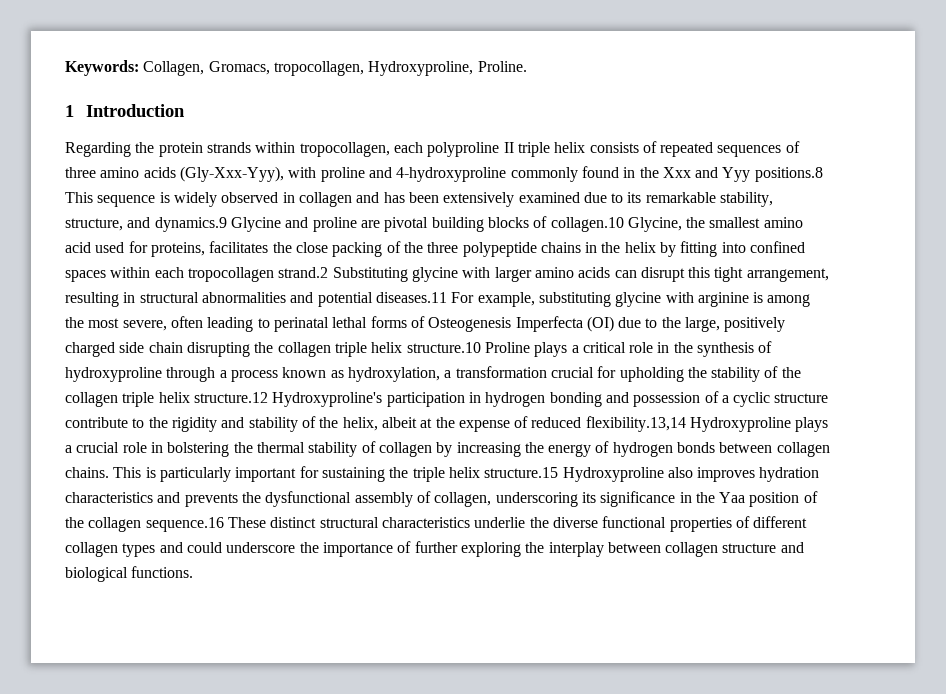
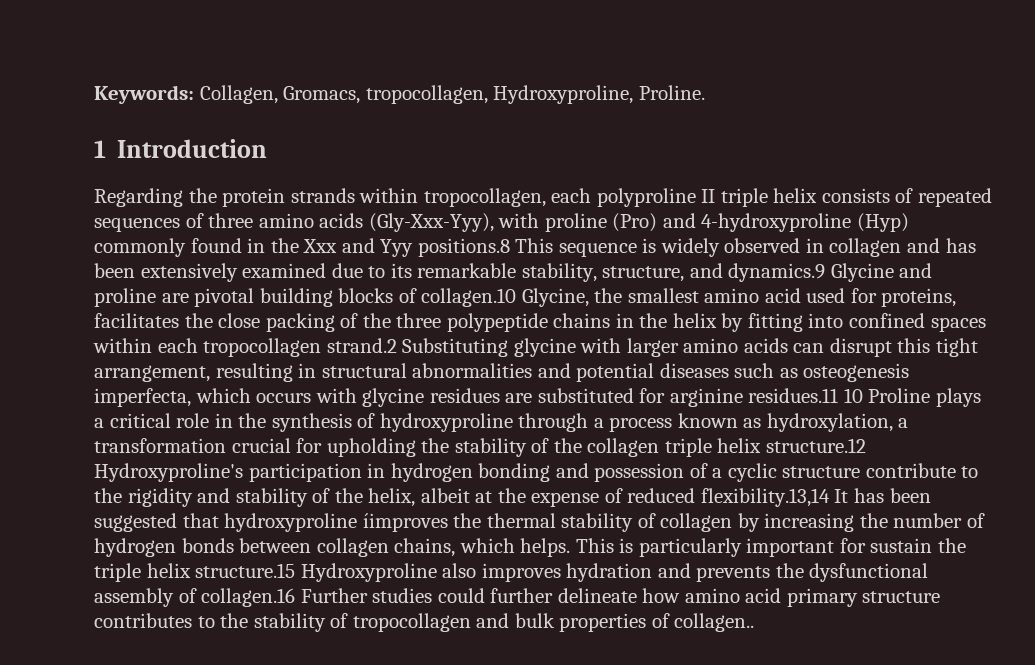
(365, 174) none -> [612,213,658,232] (Pro)
(507, 174) none -> [856,213,909,232] (Hyp)
[375,292,811,307] [65,316,786,332] [65,342,481,357] diseases.11 For example, substituting glycine with arginine is among the most severe, often leading to perinatal lethal forms of Osteogenesis Imperfecta (OI) due to the large, positively charged side chain disrupting the collagen triple helix structure.10 -> [659,363,910,382] [94,388,863,407] diseases such as osteogenesis imperfecta, which occurs with glycine residues are substituted for arginine residues.11 10
[690,417,829,432] [65,442,230,457] Hydroxyproline plays a crucial role in bolstering -> [834,488,931,503] [94,513,448,532] It has been suggested that hydroxyproline íimproves
[548,444,592,457] energy -> [893,513,963,528] number
[65,467,109,478] chains. -> [394,538,571,557] chains, which helps.
[321,467,385,482] sustaining -> [870,538,933,553] sustain
[65,492,153,503] characteristics -> (653, 572) none
[434,491,818,507] [65,516,808,532] [65,541,804,557] [65,566,194,582] collagen, underscoring its significance in the Yaa position of the collagen sequence.16 These distinct structural characteristics underlie the diverse functional properties of different collagen types and could underscore the importance of further exploring the interplay between collagen structure and biological functions. -> [201,588,941,607] [94,613,755,632] collagen.16 Further studies could further delineate how amino acid primary structure contributes to the stability of tropocollagen and bulk properties of collagen..

